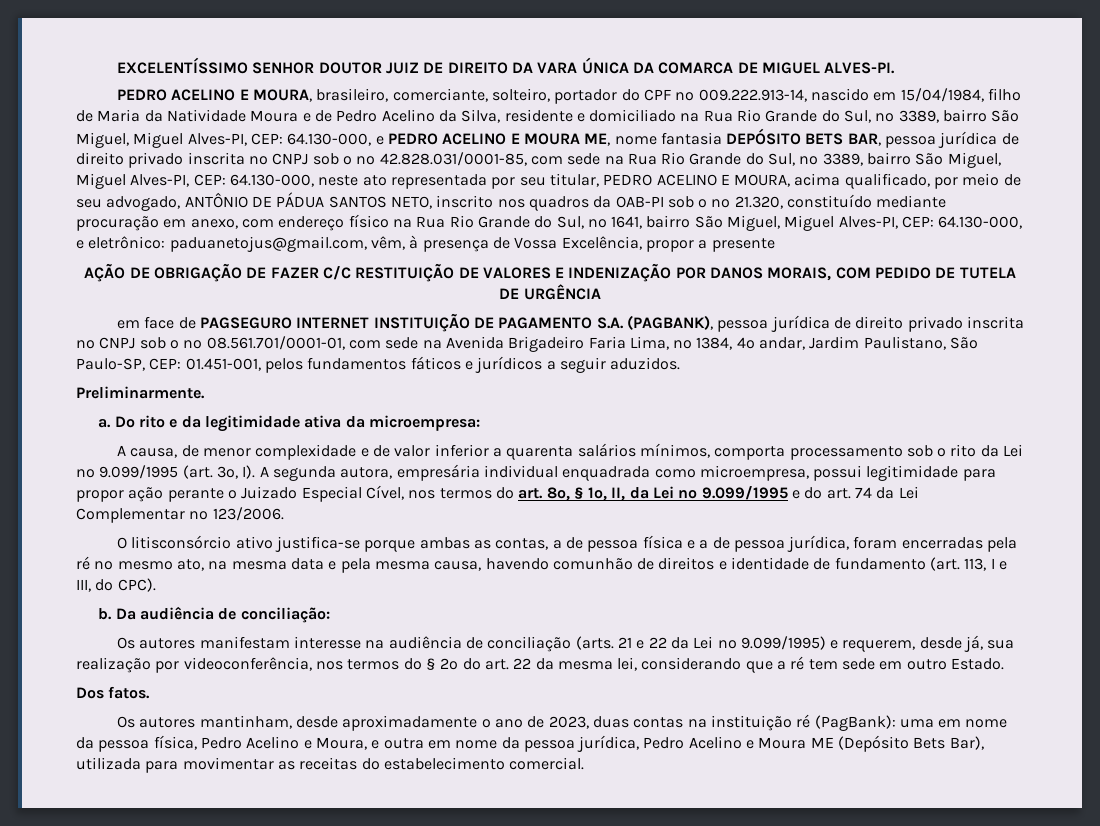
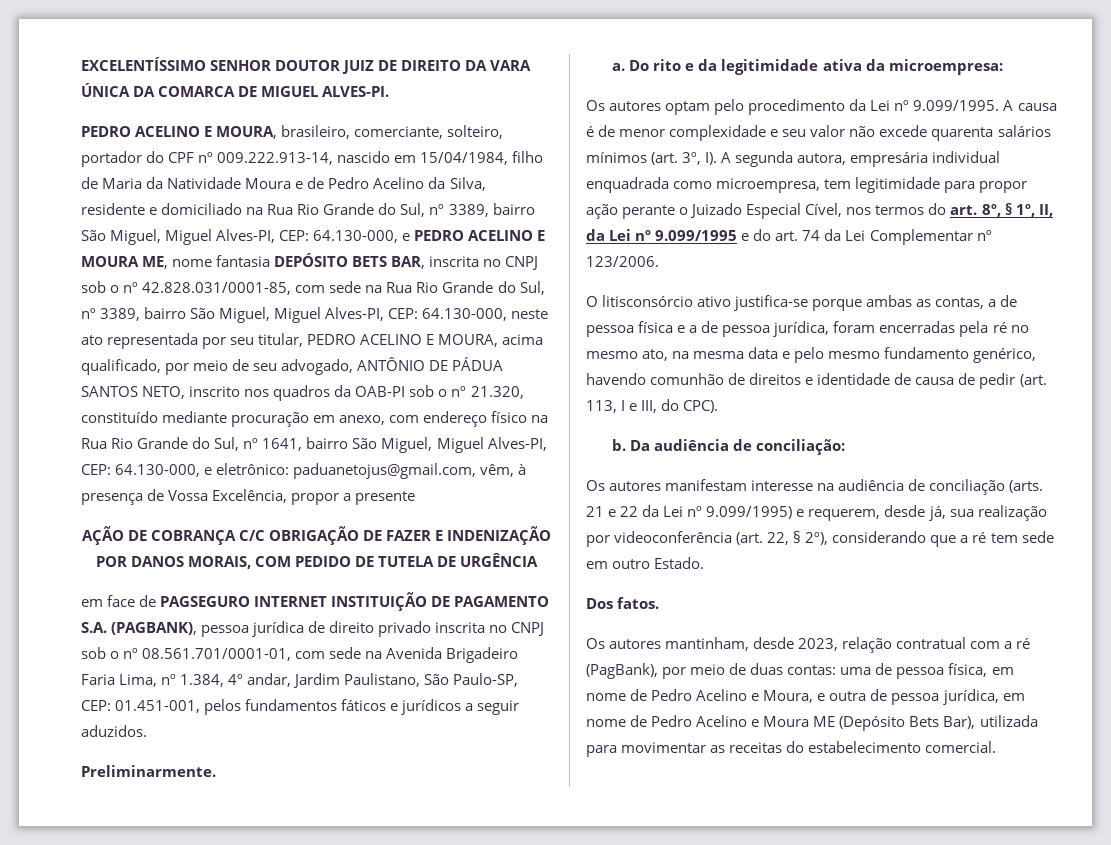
[885,131,1019,148] [76,152,184,168] pessoa jurídica de direito privado -> (426, 262) none
(150, 272) none -> [150,530,265,545] COBRANÇA C/C
[322,263,551,282] C/C RESTITUIÇÃO DE VALORES -> (432, 535) none
[696,337,733,350] 1384, -> [180,674,225,687] 1.384,
[117,443,1024,460] [76,465,179,479] A causa, de menor complexidade e de valor inferior a quarenta salários mínimos, comporta processamento sob o rito da Lei nº 9.099/1995 -> [586,99,1057,115] [586,125,1051,141] [586,152,647,163] Os autores optam pelo procedimento da Lei nº 9.099/1995. A causa é de menor complexidade e seu valor não excede quarenta salários mínimos
[813,465,863,481] possui -> [824,179,852,189] tem
[340,558,482,573] pela mesma causa, -> [794,347,1037,363] pelo mesmo fundamento genérico,
[834,557,926,570] fundamento -> [915,373,1016,389] causa de pedir
[183,657,638,671] videoconferência, nos termos do § 2º do art. 22 da mesma lei, -> [614,531,829,545] videoconferência (art. 22, § 2º),
[342,714,1008,731] [76,735,197,752] aproximadamente o ano de 2023, duas contas na instituição ré (PagBank): uma em nome da pessoa física, -> [798,637,1031,653] [586,663,1014,679] [586,689,648,701] 2023, relação contratual com a ré (PagBank), por meio de duas contas: uma de pessoa física, em nome de
[427,735,640,752] em nome da pessoa jurídica, -> [870,689,1025,705] [586,715,648,727] de pessoa jurídica, em nome de

